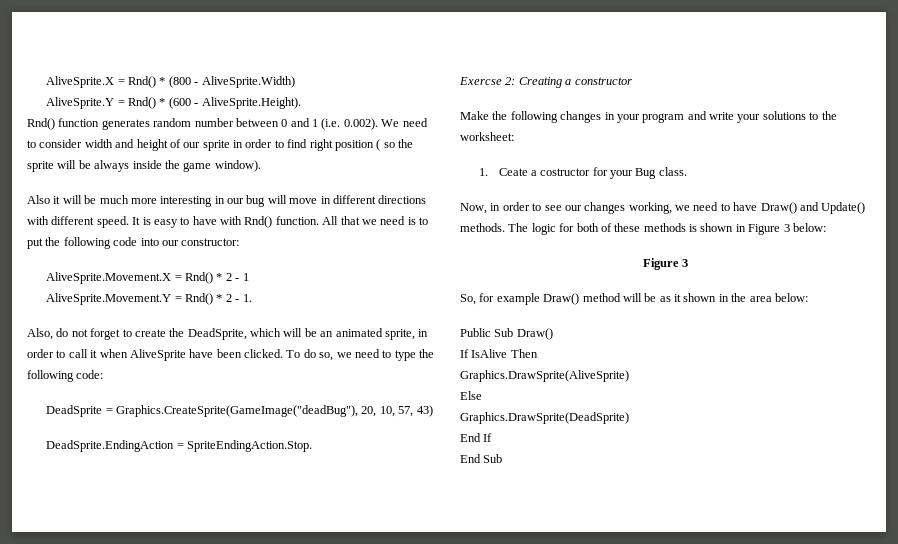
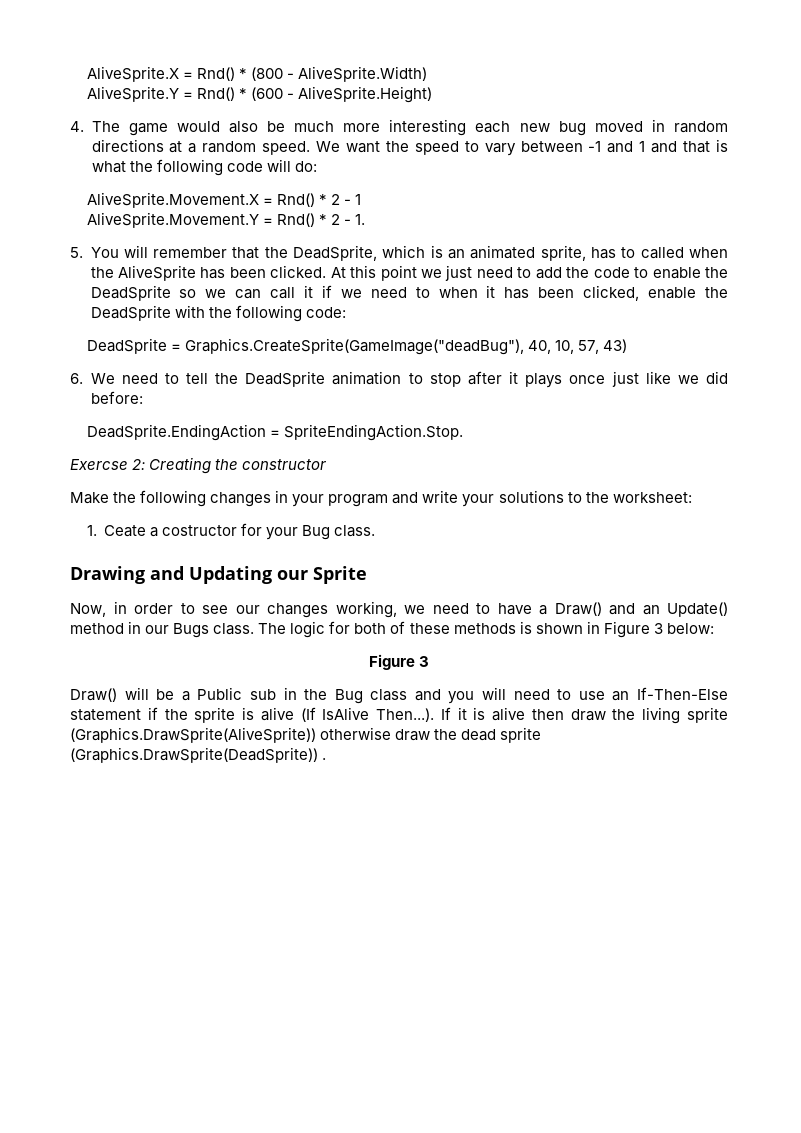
[201,97,301,109] [27,118,428,130] [27,139,413,151] [27,160,261,172] [27,195,427,207] [27,216,428,228] [27,237,240,249] AliveSprite.Height). // Rnd() function generates random number between 0 and 1 (i.e. 0.002). We need to consider width and height of our sprite in order to find right position ( so the sprite will be always inside the game window). // Also it will be much more interesting in our bug will move in different directions with different speed. It is easy to have with Rnd() function. All that we need is to put the following code into our constructor: -> [297,86,432,103] [70,119,729,136] [91,139,728,156] [91,159,317,176] AliveSprite.Height) // 4. The game would also be much more interesting each new bug moved in random directions at a random speed. We want the speed to vary between -1 and 1 and that is what the following code will do:
[27,328,166,340] Also, do not forget to create -> [70,245,260,259] 5. You will remember that
[283,328,317,337] will be -> [430,245,443,258] is
[418,329,429,337] [27,349,416,361] in order to call it when AliveSprite have been clicked. To do so, we need to type -> [591,247,728,259] [90,265,729,281] [90,285,728,301] [90,305,205,321] has to called when the AliveSprite has been clicked. At this point we just need to add the code to enable the DeadSprite so we can call it if we need to when it has been clicked, enable the DeadSprite with
[361,406,377,417] 20, -> [527,340,551,354] 40,
(433, 411) none -> [70,371,728,388] [90,391,143,404] // 6. We need to tell the DeadSprite animation to stop after it plays once just like we did before:
[565,79,572,85] a -> [215,459,239,470] the
(687, 171) none -> [70,566,367,584] // Drawing and Updating our Sprite
(758, 206) none -> [539,605,547,615] a
[821,202,866,214] [460,223,505,232] Update() methods. -> [642,602,728,617] [70,621,255,638] an Update() method in our Bugs class.
[460,293,808,305] [460,328,553,340] [460,349,538,358] [460,370,629,382] [460,391,482,400] [460,412,629,424] [460,433,493,442] [460,454,503,463] So, for example Draw() method will be as it shown in the area below: // Public Sub Draw() // If IsAlive Then // Graphics.DrawSprite(AliveSprite) // Else // Graphics.DrawSprite(DeadSprite) // End If // End Sub -> [70,687,728,704] [70,707,728,724] [70,727,542,743] [70,747,327,763] Draw() will be a Public sub in the Bug class and you will need to use an If-Then-Else statement if the sprite is alive (If IsAlive Then...). If it is alive then draw the living sprite (Graphics.DrawSprite(AliveSprite)) otherwise draw the dead sprite (Graphics.DrawSprite(DeadSprite)) .

